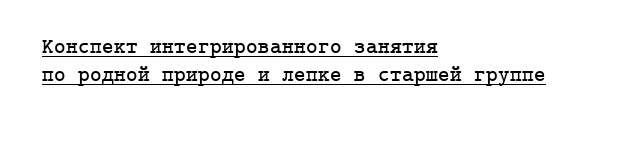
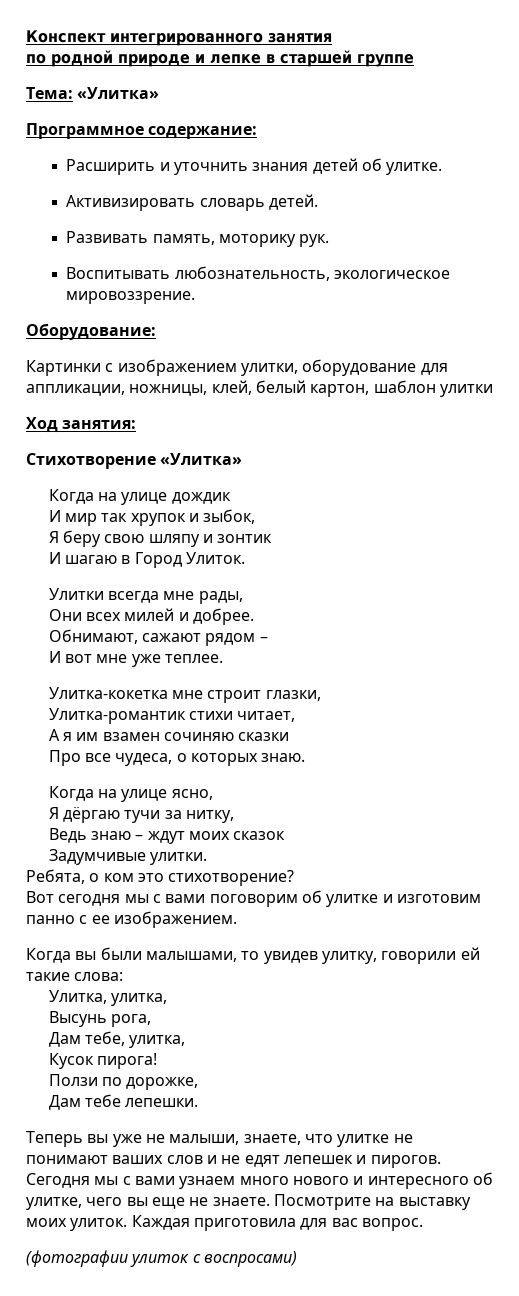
(546, 78) none -> [26,87,160,99] [26,123,258,139] [66,158,443,175] [66,194,318,211] [66,231,330,247] [66,266,450,281] [66,291,196,304] [26,323,156,340] [26,359,448,376] [26,380,493,397] [26,417,137,433] [26,453,243,469] [48,489,231,505] [48,509,256,526] [48,530,273,547] [48,552,246,568] [48,588,243,604] [48,608,255,625] [48,629,268,646] [48,651,224,667] [48,687,321,703] [48,708,296,724] [48,729,290,741] [48,750,306,766] [48,786,213,802] [48,806,235,823] [48,828,286,844] [48,849,208,865] [26,869,295,886] [26,890,481,907] [26,911,237,928] [26,947,480,964] [26,972,124,981] [48,990,168,1006] [48,1011,152,1027] [48,1031,186,1048] [48,1053,158,1069] [48,1074,199,1090] [48,1094,199,1110] [26,1131,413,1147] [26,1155,441,1168] [26,1172,493,1189] [26,1194,471,1210] [26,1215,423,1231] [26,1250,297,1267] // Тема: «Улитка» // Программное содержание: // Расширить и уточнить знания детей об улитке. // Активизировать словарь детей. // Развивать память, моторику рук. // Воспитывать любознательность, экологическое мировоззрение. // Оборудование: // Картинки с изображением улитки, оборудование для аппликации, ножницы, клей, белый картон, шаблон улитки // Ход занятия: // Стихотворение «Улитка» // Когда на улице дождик // И мир так хрупок и зыбок, // Я беру свою шляпу и зонтик // И шагаю в Город Улиток. // Улитки всегда мне рады, // Они всех милей и добрее. // Обнимают, сажают рядом – // И вот мне уже теплее. // Улитка-кокетка мне строит глазки, // Улитка-романтик стихи читает, // А я им взамен сочиняю сказки // Про все чудеса, о которых знаю. // Когда на улице ясно, // Я дёргаю тучи за нитку, // Ведь знаю – ждут моих сказок // Задумчивые улитки. // Ребята, о ком это стихотворение? // Вот сегодня мы с вами поговорим об улитке и изготовим панно с ее изображением. // Когда вы были малышами, то увидев улитку, говорили ей такие слова: // Улитка, улитка, // Высунь рога, // Дам тебе, улитка, // Кусок пирога! // Ползи по дорожке, // Дам тебе лепешки. // Теперь вы уже не малыши, знаете, что улитке не понимают ваших слов и не едят лепешек и пирогов. Сегодня мы с вами узнаем много нового и интересного об улитке, чего вы еще не знаете. Посмотрите на выставку моих улиток. Каждая приготовила для вас вопрос. // (фотографии улиток с воспросами)

